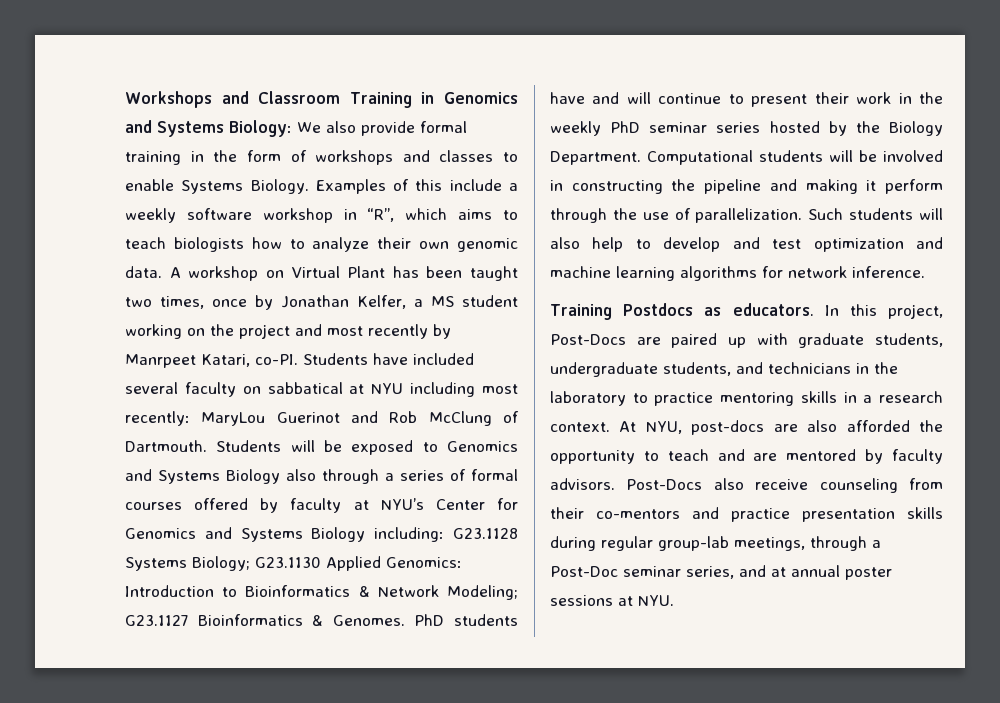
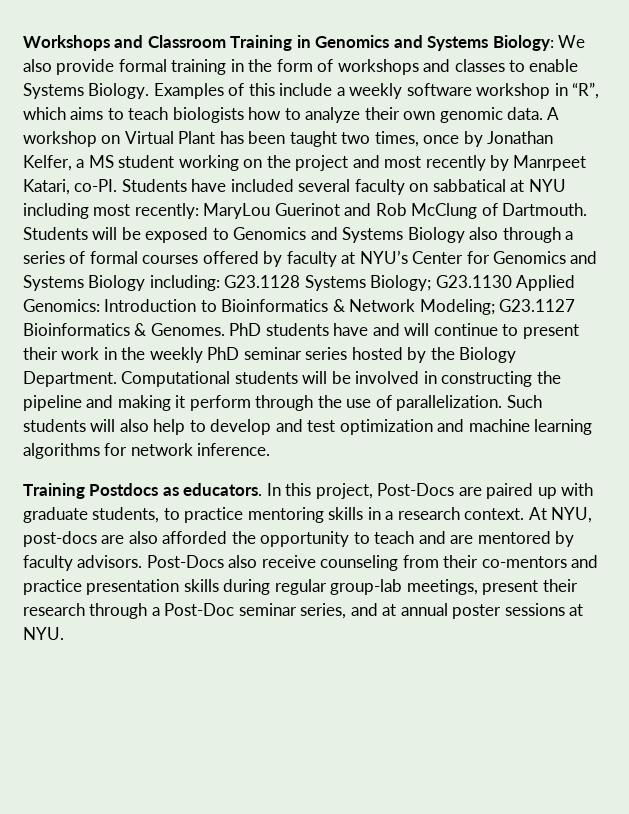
[550,362,898,377] [550,391,626,406] undergraduate students, and technicians in the laboratory -> (160, 515) none
(805, 544) none -> [482,579,578,595] [23,603,85,616] present their research

